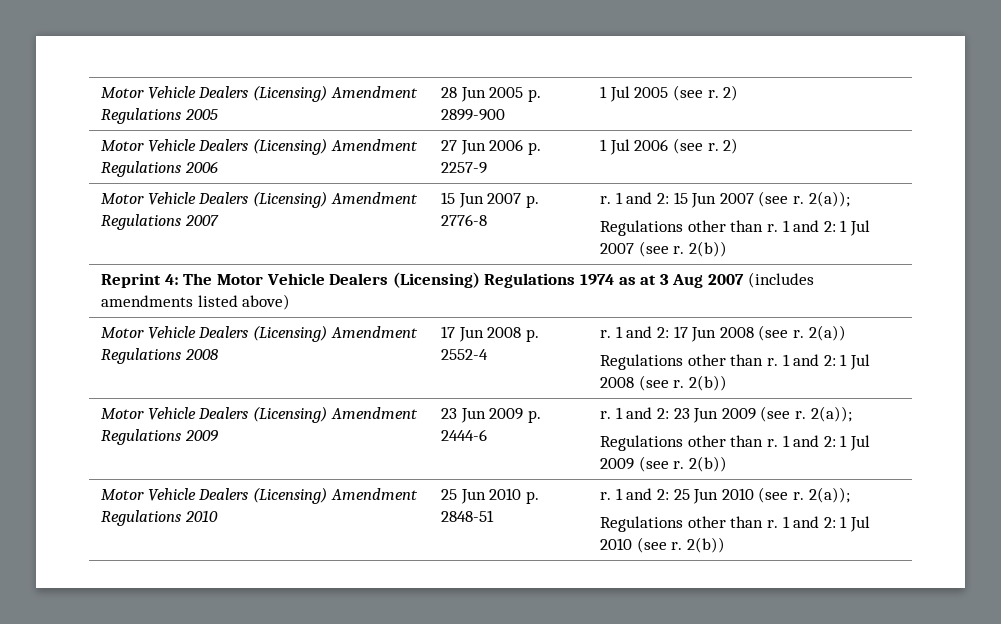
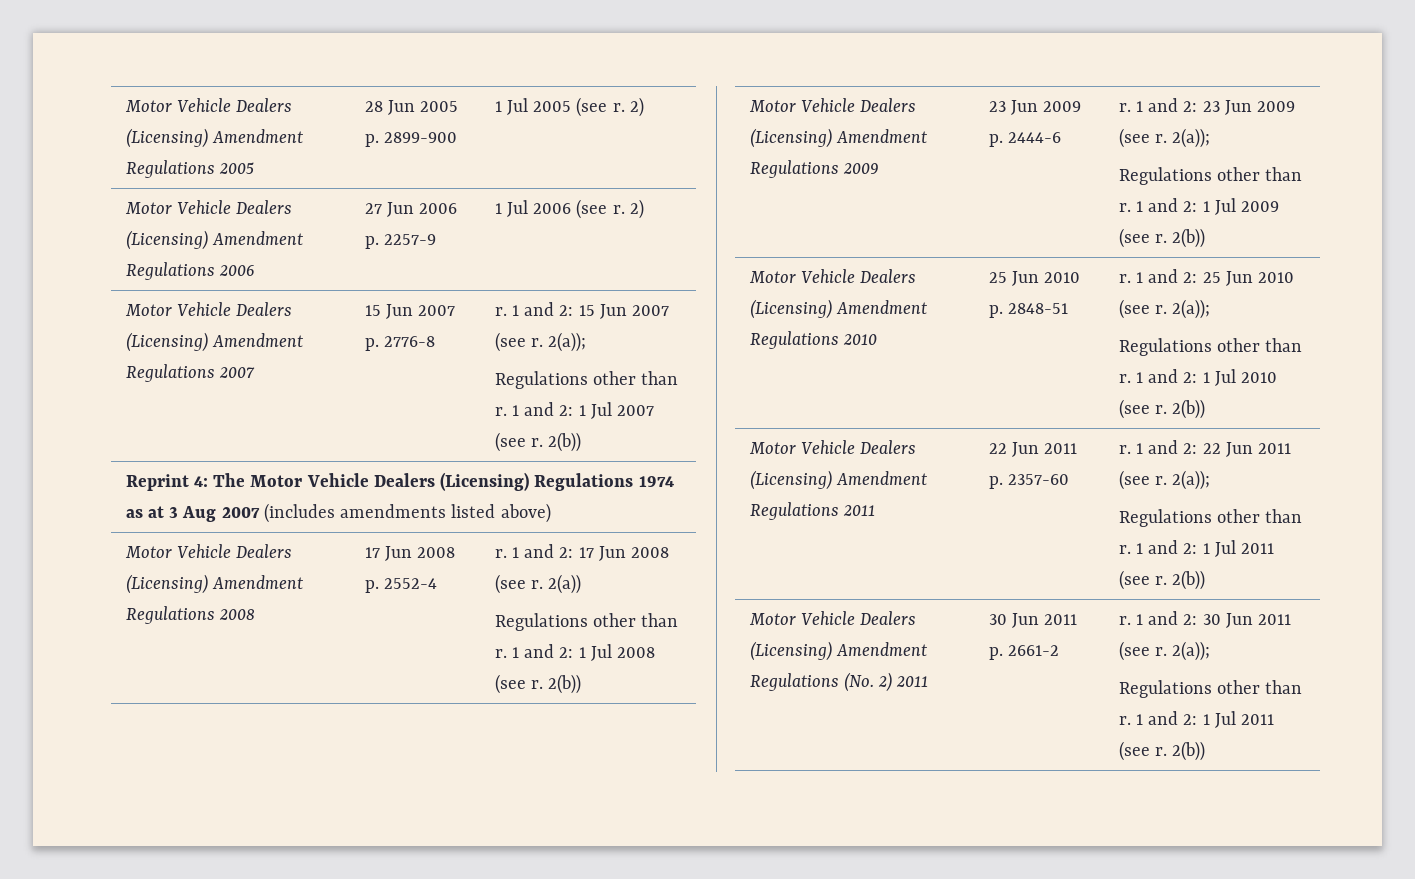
(726, 545) none -> [748,440,917,454] [749,470,927,490] [749,502,875,520] [988,442,1078,457] [988,474,1069,489] [1118,440,1292,457] [1118,470,1211,490] [1118,509,1303,527] [1118,540,1275,557] [1118,570,1206,590] [748,611,917,625] [749,641,927,661] [749,672,929,692] [988,613,1078,628] [988,645,1059,660] [1118,611,1292,628] [1118,641,1211,661] [1118,680,1303,698] [1118,711,1275,728] [1118,741,1206,761] // Motor Vehicle Dealers (Licensing) Amendment Regulations 2011 | 22 Jun 2011 p. 2357-60 | r. 1 and 2: 22 Jun 2011 (see r. 2(a)); // Regulations other than r. 1 and 2: 1 Jul 2011 (see r. 2(b)) // Motor Vehicle Dealers (Licensing) Amendment Regulations (No. 2) 2011 | 30 Jun 2011 p. 2661-2 | r. 1 and 2: 30 Jun 2011 (see r. 2(a)); // Regulations other than r. 1 and 2: 1 Jul 2011 (see r. 2(b))

